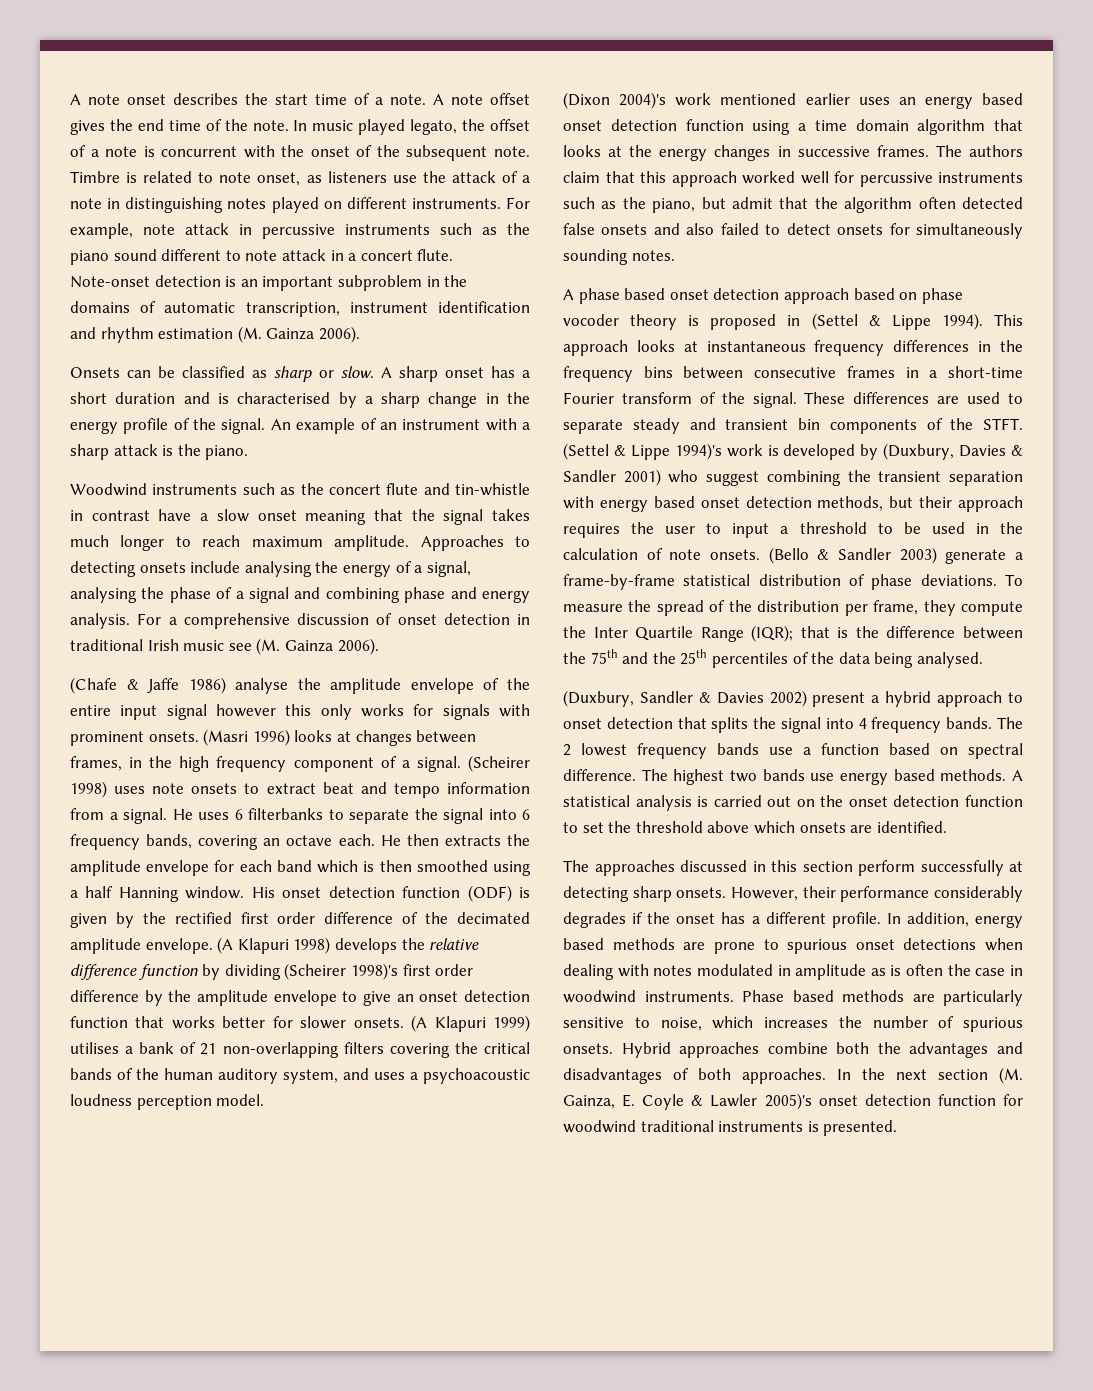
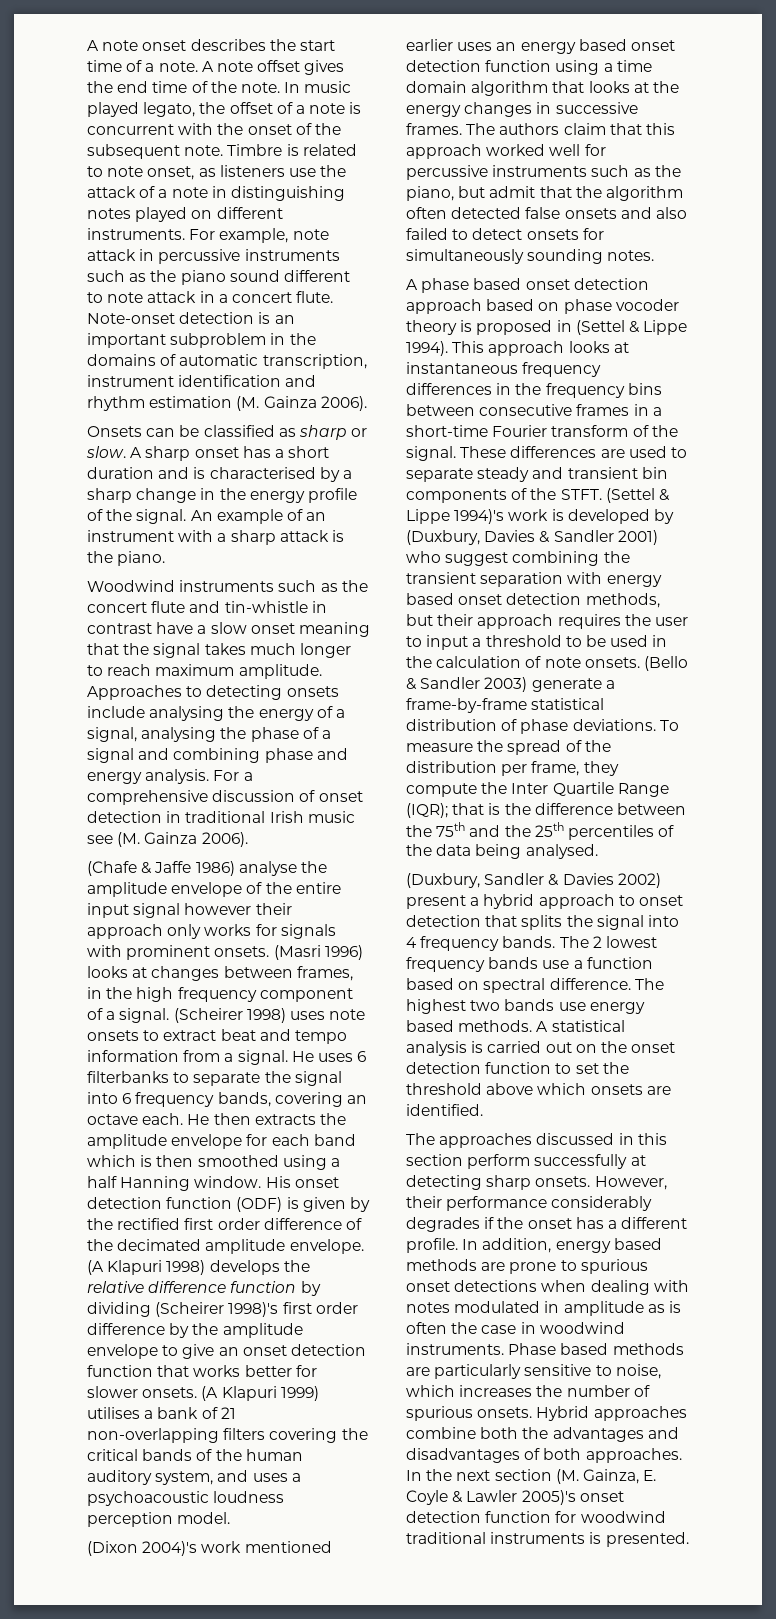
[285,704,312,716] this -> [255,903,292,915] [87,924,163,939] their approach

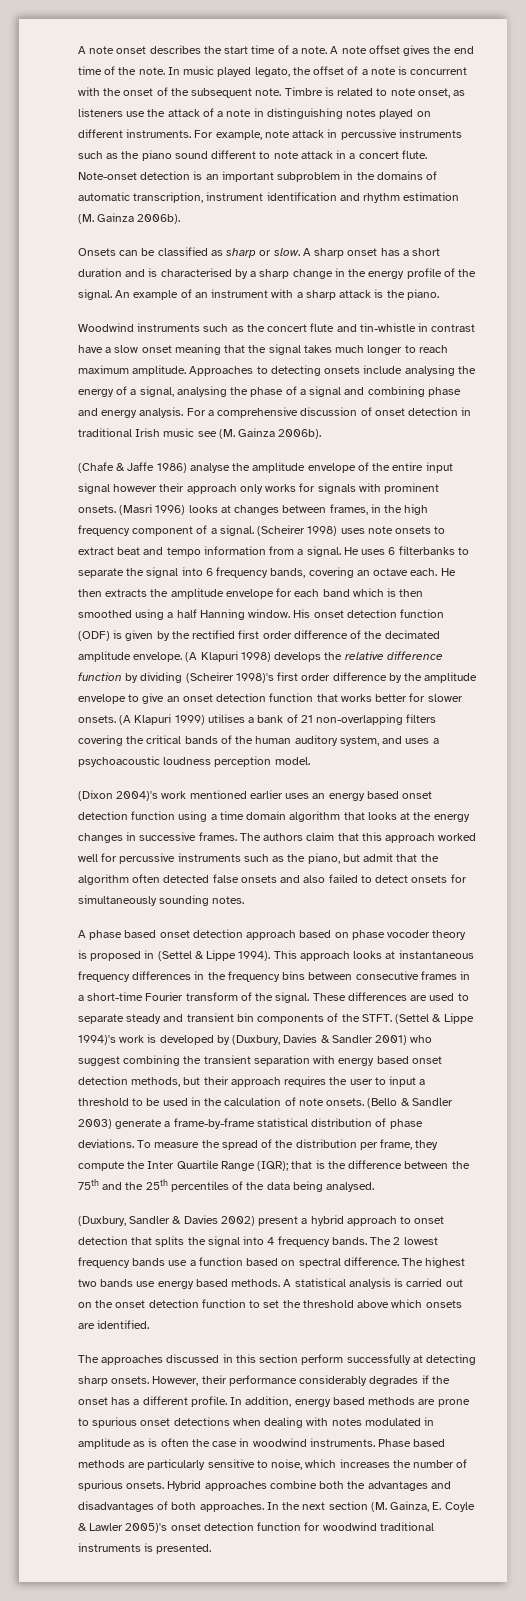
[320,396,367,411] 2006). -> [137,214,181,224] 2006b).
[201,832,248,847] 2006). -> [278,429,322,439] 2006b).

